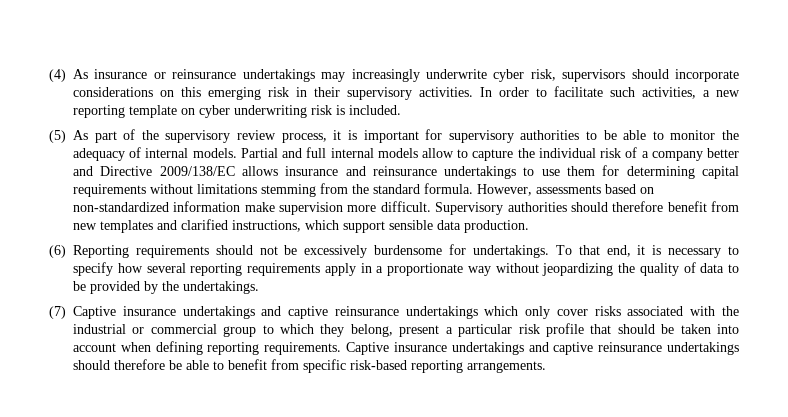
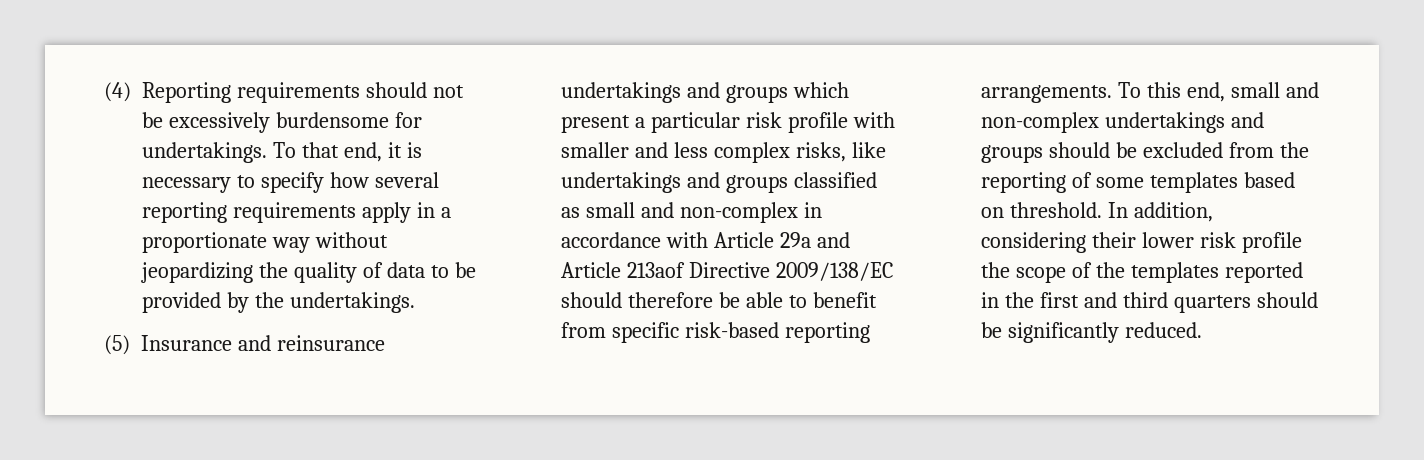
[73,69,739,82] [73,86,740,100] [73,105,401,118] [49,129,739,143] [73,147,739,161] [73,165,739,179] [73,183,654,197] [73,201,740,215] [73,219,529,233] [49,245,66,258] As insurance or reinsurance undertakings may increasingly underwrite cyber risk, supervisors should incorporate considerations on this emerging risk in their supervisory activities. In order to facilitate such activities, a new reporting template on cyber underwriting risk is included. // (5) As part of the supervisory review process, it is important for supervisory authorities to be able to monitor the adequacy of internal models. Partial and full internal models allow to capture the individual risk of a company better and Directive 2009/138/EC allows insurance and reinsurance undertakings to use them for determining capital requirements without limitations stemming from the standard formula. However, assessments based on non-standardized information make supervision more difficult. Supervisory authorities should therefore benefit from new templates and clarified instructions, which support sensible data production. // (6) -> (131, 92) none
[49,306,739,319] [73,324,393,337] (7) Captive insurance undertakings and captive reinsurance undertakings which only cover risks associated with the industrial or commercial group to which they belong, -> [104,335,385,355] [561,82,849,103] (5) Insurance and reinsurance undertakings and groups which
[590,324,739,334] [73,341,739,355] that should be taken into account when defining reporting requirements. Captive insurance undertakings and captive reinsurance undertakings -> [852,112,895,128] [561,142,886,163] [561,172,877,193] [561,202,822,223] [561,232,850,248] [561,262,893,281] with smaller and less complex risks, like undertakings and groups classified as small and non-complex in accordance with Article 29a and Article 213aof Directive 2009/138/EC
(546, 367) none -> [1117,82,1319,102] [981,112,1264,133] [981,142,1309,163] [981,172,1295,193] [981,202,1213,222] [981,232,1302,253] [981,262,1303,283] [981,292,1318,313] [981,322,1202,343] To this end, small and non-complex undertakings and groups should be excluded from the reporting of some templates based on threshold. In addition, considering their lower risk profile the scope of the templates reported in the first and third quarters should be significantly reduced.

